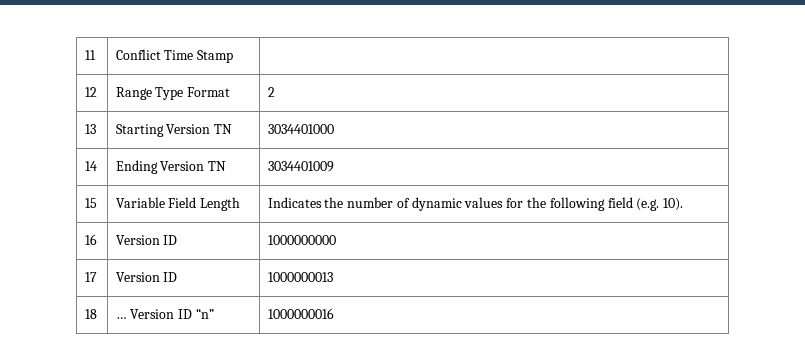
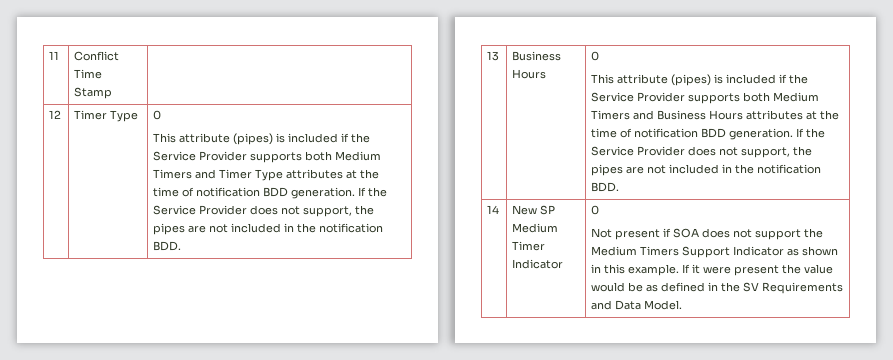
[115,87,231,100] [267,87,275,97] [84,124,96,134] [115,124,233,137] [267,124,334,134] [84,161,97,171] [115,160,227,174] [267,161,334,172] [84,198,97,208] [115,197,241,211] [267,197,684,211] [84,234,97,245] [115,235,178,245] [267,235,336,245] [84,272,97,282] [115,272,178,282] [267,272,333,282] [84,309,97,319] [115,308,214,319] [267,308,334,319] Range Type Format | 2 // 13 | Starting Version TN | 3034401000 // 14 | Ending Version TN | 3034401009 // 15 | Variable Field Length | Indicates the number of dynamic values for the following field (e.g. 10). // 16 | Version ID | 1000000000 // 17 | Version ID | 1000000013 // 18 | … Version ID “n” | 1000000016 -> [74,110,139,122] [153,110,162,120] [153,133,371,145] [153,151,382,163] [153,169,380,181] [153,187,388,199] [153,205,375,217] [153,223,384,235] [153,241,182,251] [487,51,500,61] [512,51,562,61] [512,69,547,79] [591,51,600,61] [591,74,809,86] [591,92,820,104] [591,110,840,120] [591,128,826,140] [591,146,813,158] [591,164,822,176] [591,182,620,192] [487,205,500,214] [512,205,556,215] [512,223,559,233] [512,241,546,251] [512,259,564,269] [591,205,600,215] [591,228,824,240] [591,246,839,258] [591,264,834,276] [591,282,844,294] [591,300,683,310] Timer Type | 0 // This attribute (pipes) is included if the Service Provider supports both Medium Timers and Timer Type attributes at the time of notification BDD generation. If the Service Provider does not support, the pipes are not included in the notification BDD. // 13 | Business Hours | 0 // This attribute (pipes) is included if the Service Provider supports both Medium Timers and Business Hours attributes at the time of notification BDD generation. If the Service Provider does not support, the pipes are not included in the notification BDD. // 14 | New SP Medium Timer Indicator | 0 // Not present if SOA does not support the Medium Timers Support Indicator as shown in this example. If it were present the value would be as defined in the SV Requirements and Data Model.

